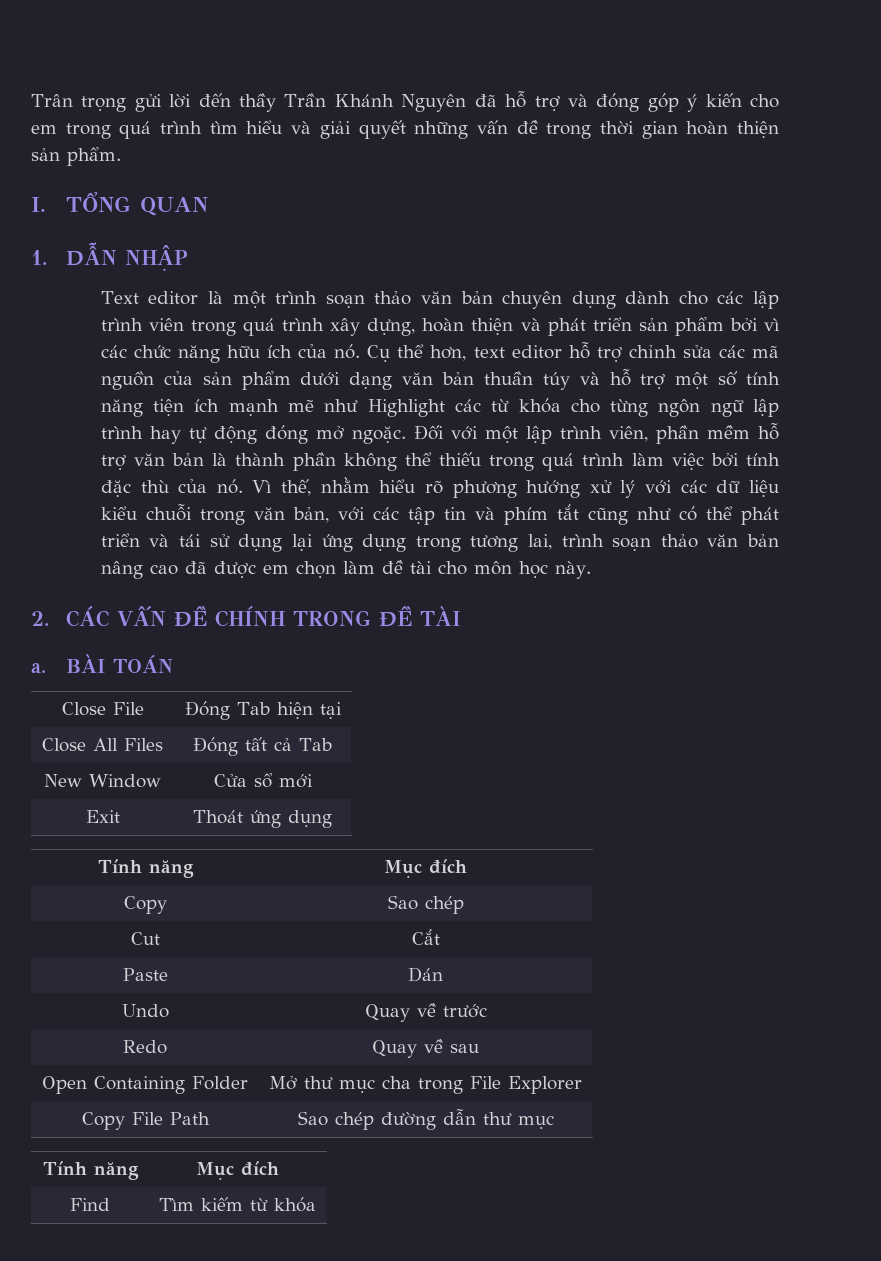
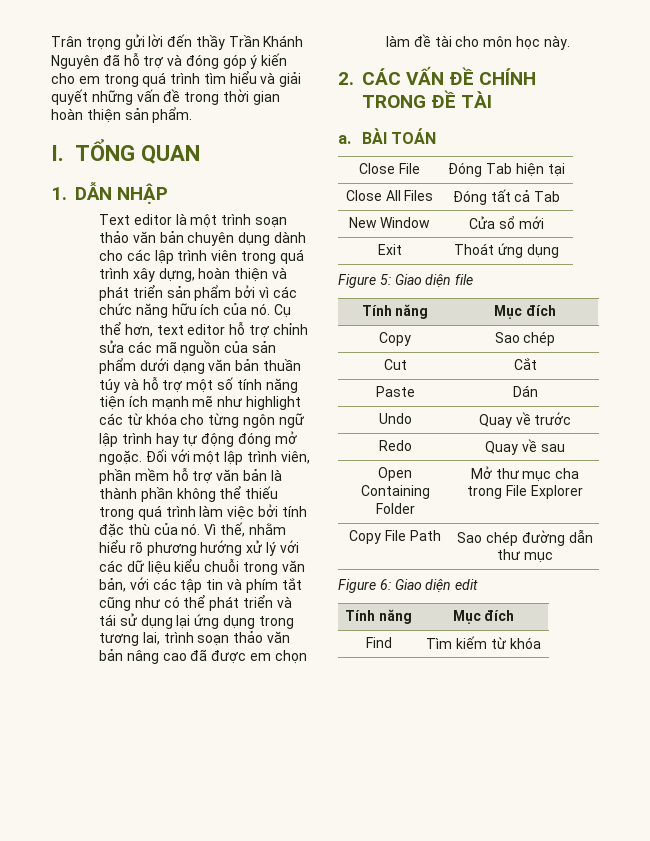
[367,399,445,417] Highlight -> [246,396,302,410] highlight
(332, 819) none -> [338,274,474,288] // Figure 5: Giao diện file
(554, 1122) none -> [338,579,479,593] // Figure 6: Giao diện edit

